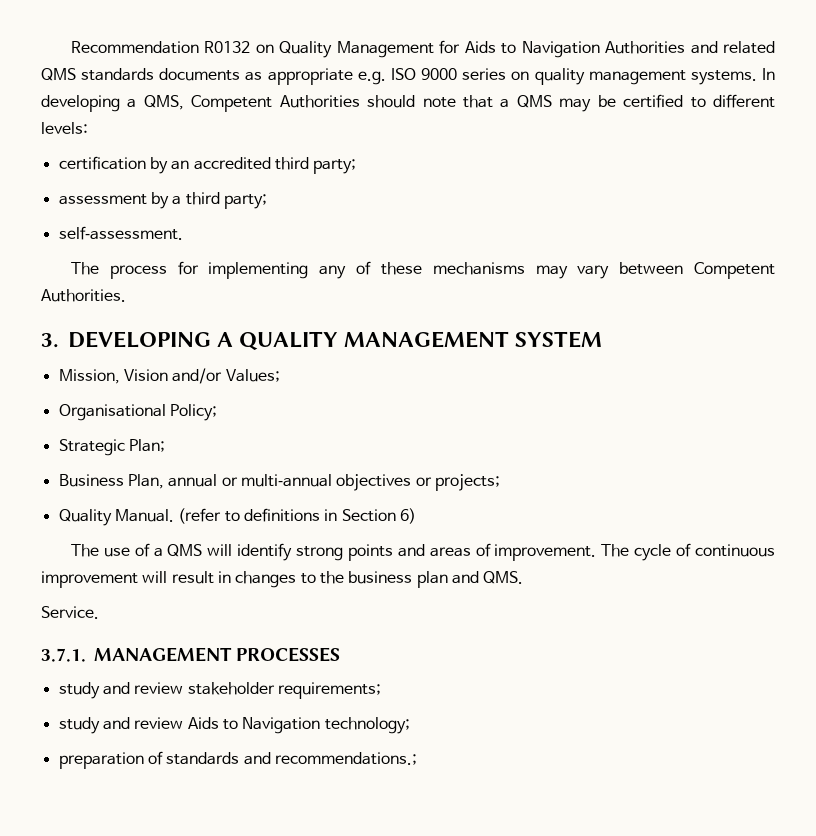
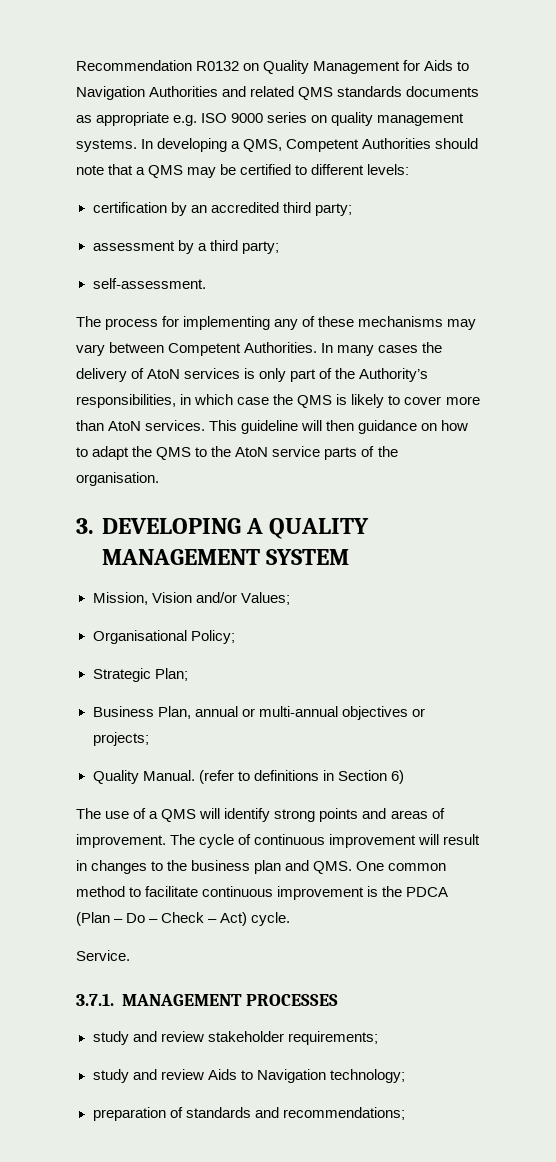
(126, 295) none -> [321,342,443,356] [76,368,429,382] [76,394,480,408] [76,420,469,434] [76,446,398,460] [76,472,159,486] In many cases the delivery of AtoN services is only part of the Authority’s responsibilities, in which case the QMS is likely to cover more than AtoN services. This guideline will then guidance on how to adapt the QMS to the AtoN service parts of the organisation.
(524, 577) none -> [356,861,447,871] [76,886,449,900] [76,912,291,926] One common method to facilitate continuous improvement is the PDCA (Plan – Do – Check – Act) cycle.
[274,752,417,765] recommendations.; -> [282,1107,405,1120] recommendations;

